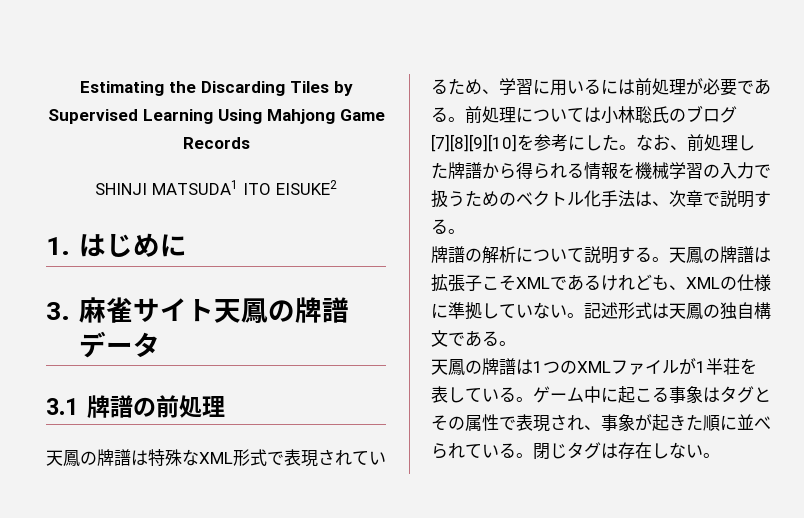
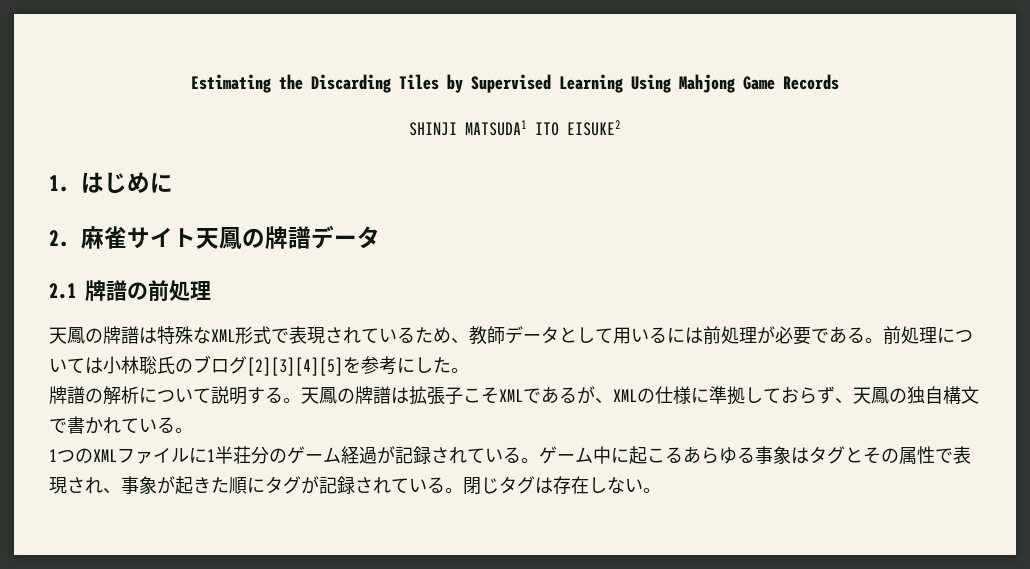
[46,302,70,320] 3. -> [49,230,69,247] 2.
[46,398,78,415] 3.1 -> [49,283,76,299] 2.1
[499,78,550,95] 学習に -> [469,326,613,345] 教師データとして
[431,134,517,152] [7][8][9][10] -> [247,357,343,376] [2][3][4][5]
[636,134,755,152] [431,162,771,180] [431,190,771,208] [431,219,465,234] なお、前処理した牌譜から得られる情報を機械学習の入力で扱うためのベクトル化手法は、次章で説明する。 -> (469, 370) none
[601,274,669,291] けれども -> [577,386,595,404] が
[516,302,669,319] いない。記述形式は -> [781,386,853,404] おらず、
[465,330,516,347] [431,358,533,375] ある。 // 天鳳の牌譜は -> [67,416,193,434] 書かれている。 //
[679,358,696,375] が -> [189,447,207,463] に
[740,358,757,374] [431,386,465,403] を表し -> [251,446,467,464] 分のゲーム経過が記録され
(669, 394) none -> [683,446,755,464] あらゆる
[737,414,771,430] [431,443,448,459] 並べら -> [265,476,373,494] タグが記録さ

